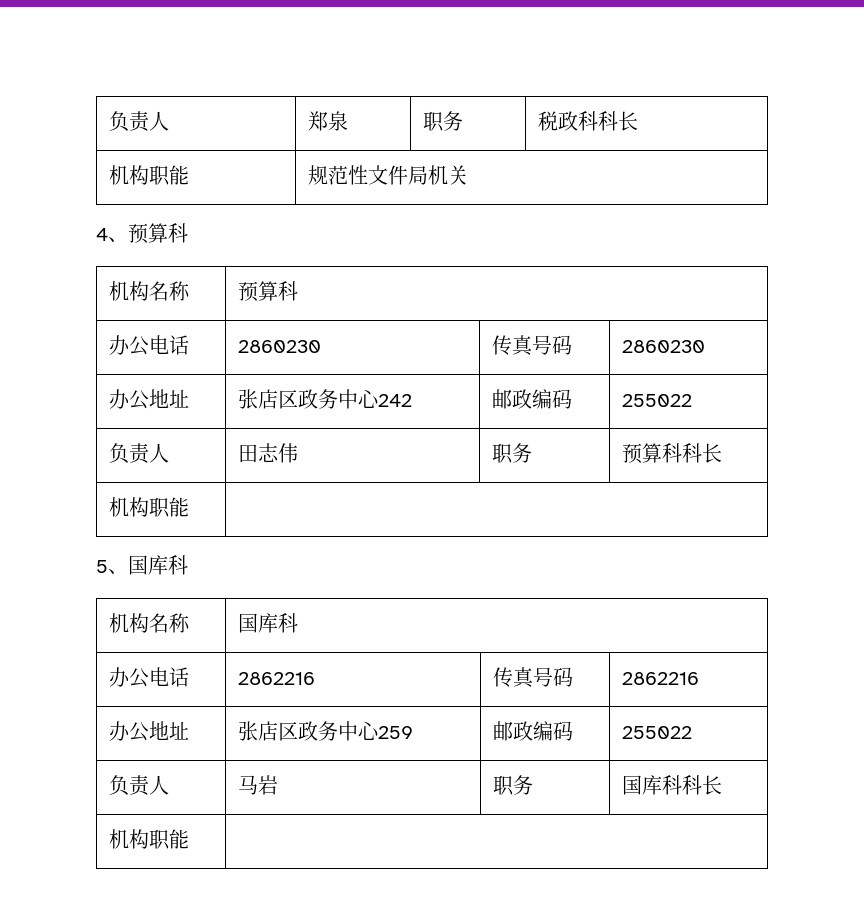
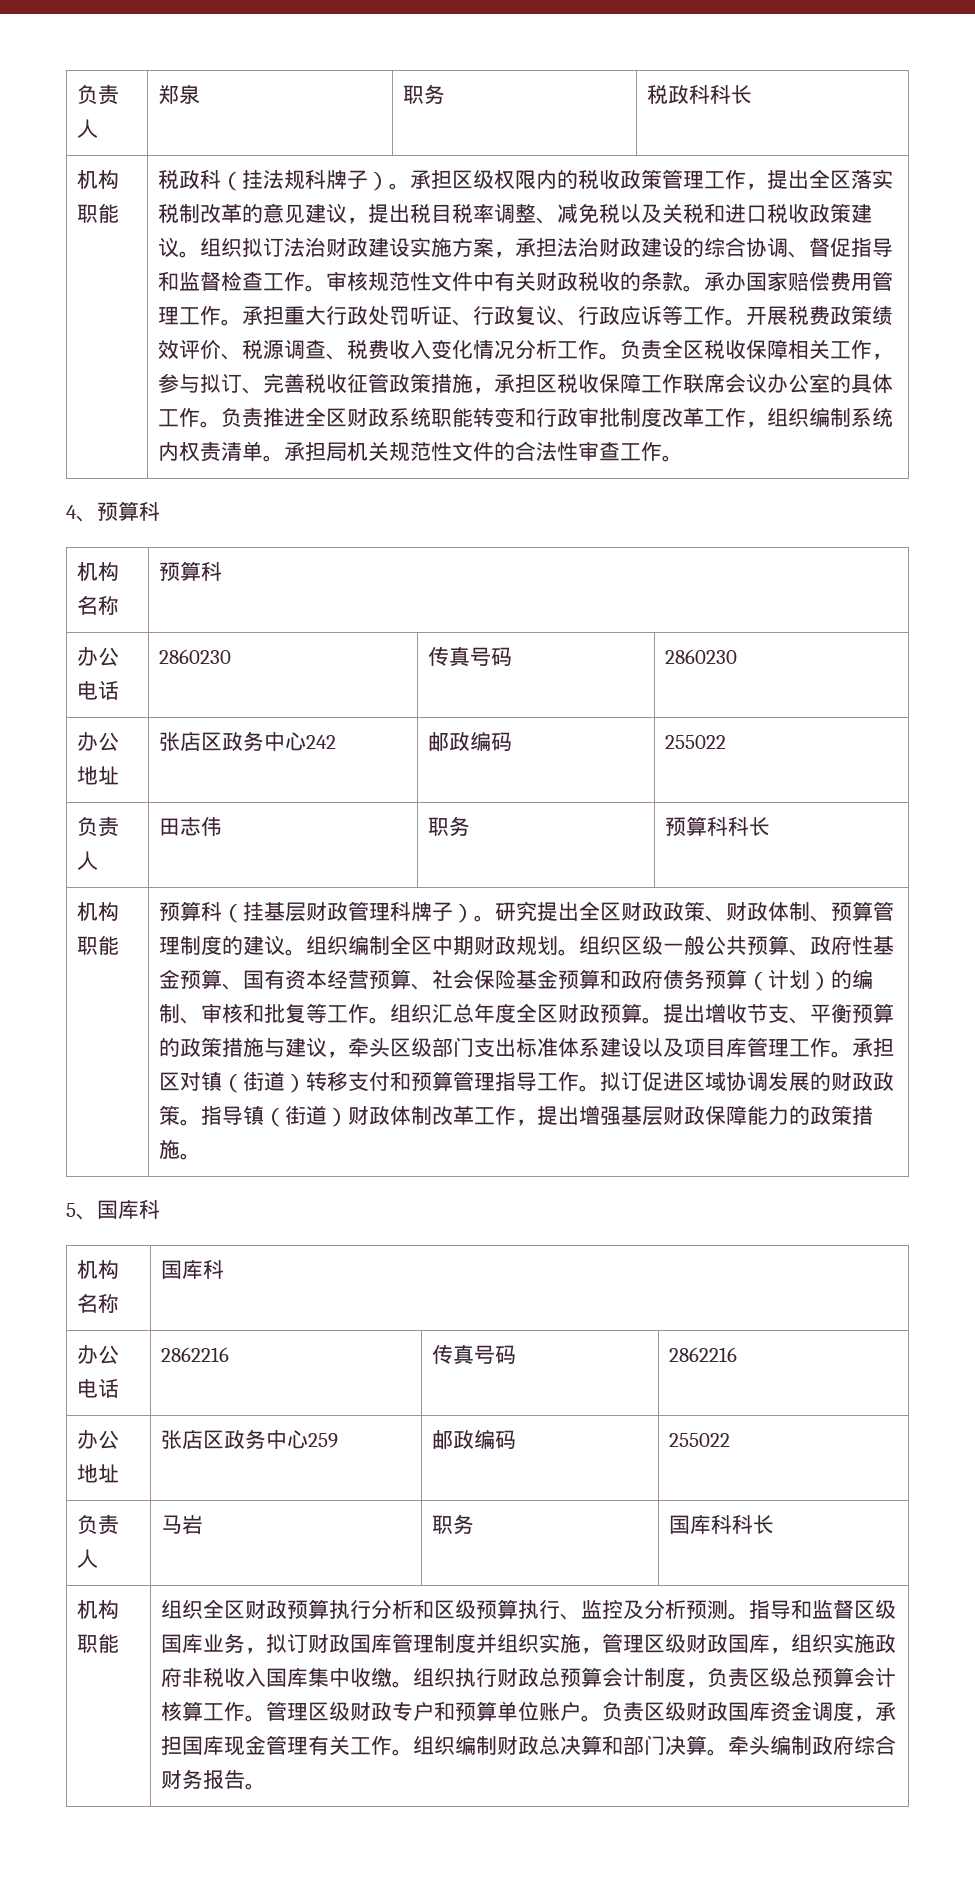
[307,165,468,185] 规范性文件局机关 -> [158,169,894,191] [158,203,873,224] [158,237,894,258] [158,271,894,292] [158,305,894,326] [158,339,894,360] [158,373,894,394] [158,407,894,428] [158,441,684,462] 税政科（挂法规科牌子）。承担区级权限内的税收政策管理工作，提出全区落实税制改革的意见建议，提出税目税率调整、减免税以及关税和进口税收政策建议。组织拟订法治财政建设实施方案，承担法治财政建设的综合协调、督促指导和监督检查工作。审核规范性文件中有关财政税收的条款。承办国家赔偿费用管理工作。承担重大行政处罚听证、行政复议、行政应诉等工作。开展税费政策绩效评价、税源调查、税费收入变化情况分析工作。负责全区税收保障相关工作，参与拟订、完善税收征管政策措施，承担区税收保障工作联席会议办公室的具体工作。负责推进全区财政系统职能转变和行政审批制度改革工作，组织编制系统内权责清单。承担局机关规范性文件的合法性审查工作。
(189, 507) none -> [159,901,895,923] [159,935,895,956] [159,969,874,991] [159,1003,895,1024] [159,1037,895,1058] [159,1071,895,1093] [159,1105,874,1127] [159,1140,202,1160] 预算科（挂基层财政管理科牌子）。研究提出全区财政政策、财政体制、预算管理制度的建议。组织编制全区中期财政规划。组织区级一般公共预算、政府性基金预算、国有资本经营预算、社会保险基金预算和政府债务预算（计划）的编制、审核和批复等工作。组织汇总年度全区财政预算。提出增收节支、平衡预算的政策措施与建议，牵头区级部门支出标准体系建设以及项目库管理工作。承担区对镇（街道）转移支付和预算管理指导工作。拟订促进区域协调发展的财政政策。指导镇（街道）财政体制改革工作，提出增强基层财政保障能力的政策措施。
(189, 839) none -> [161,1599,897,1620] [161,1633,897,1654] [161,1667,897,1688] [161,1701,897,1722] [161,1735,897,1756] [161,1769,267,1790] 组织全区财政预算执行分析和区级预算执行、监控及分析预测。指导和监督区级国库业务，拟订财政国库管理制度并组织实施，管理区级财政国库，组织实施政府非税收入国库集中收缴。组织执行财政总预算会计制度，负责区级总预算会计核算工作。管理区级财政专户和预算单位账户。负责区级财政国库资金调度，承担国库现金管理有关工作。组织编制财政总决算和部门决算。牵头编制政府综合财务报告。

